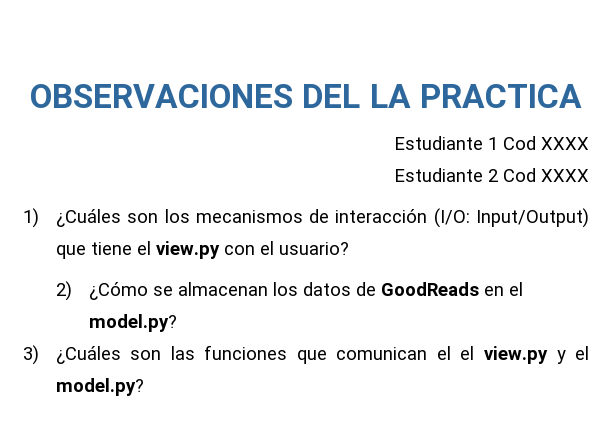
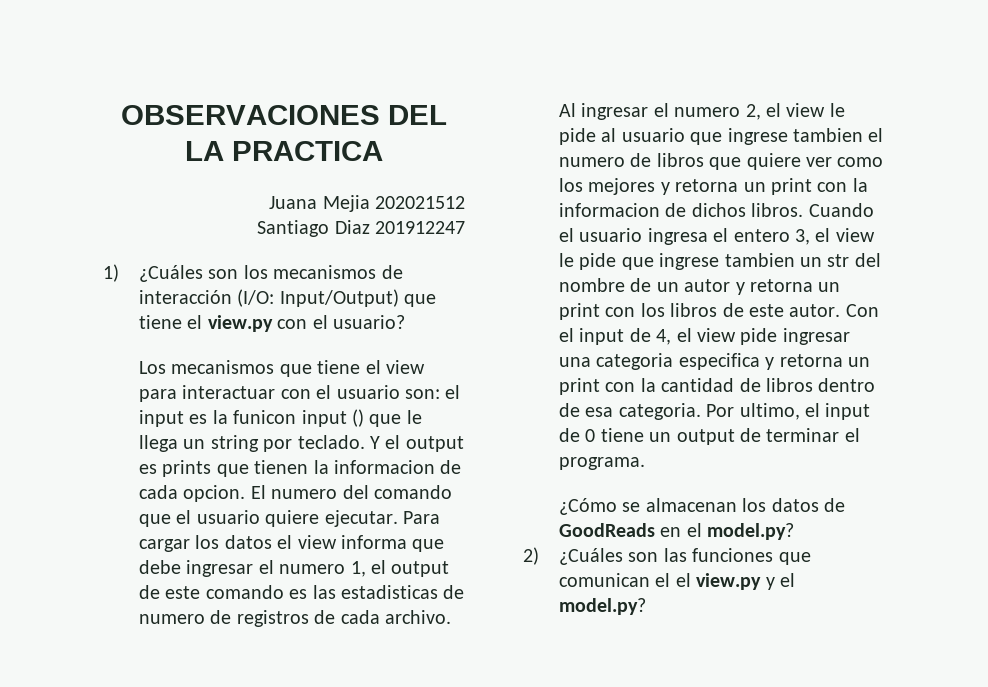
[394,136,589,150] [394,168,589,182] Estudiante 1 Cod XXXX // Estudiante 2 Cod XXXX -> [269,195,465,212] [257,220,465,237] Juana Mejia 202021512 // Santiago Diaz 201912247
[55,281,72,301] 2) -> [138,360,425,377] [138,385,461,402] [138,409,422,427] [138,435,464,452] [138,460,462,477] [138,485,452,502] [138,510,440,527] [138,535,445,552] [138,560,450,577] [138,585,465,599] [138,610,451,627] [558,103,845,120] [558,128,884,145] [558,153,884,170] [558,178,868,195] [558,203,874,217] [558,228,875,245] [558,253,881,270] [558,278,841,295] [558,303,879,320] [558,328,850,345] [558,353,870,370] [558,378,876,395] [558,403,871,420] [558,428,860,445] [558,457,645,470] Los mecanismos que tiene el view para interactuar con el usuario son: el input es la funicon input () que le llega un string por teclado. Y el output es prints que tienen la informacion de cada opcion. El numero del comando que el usuario quiere ejecutar. Para cargar los datos el view informa que debe ingresar el numero 1, el output de este comando es las estadisticas de numero de registros de cada archivo. Al ingresar el numero 2, el view le pide al usuario que ingrese tambien el numero de libros que quiere ver como los mejores y retorna un print con la informacion de dichos libros. Cuando el usuario ingresa el entero 3, el view le pide que ingrese tambien un str del nombre de un autor y retorna un print con los libros de este autor. Con el input de 4, el view pide ingresar una categoria especifica y retorna un print con la cantidad de libros dentro de esa categoria. Por ultimo, el input de 0 tiene un output de terminar el programa. //
[23,345,39,365] 3) -> [523,547,539,565] 2)

